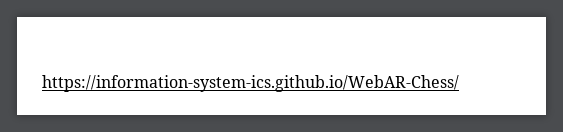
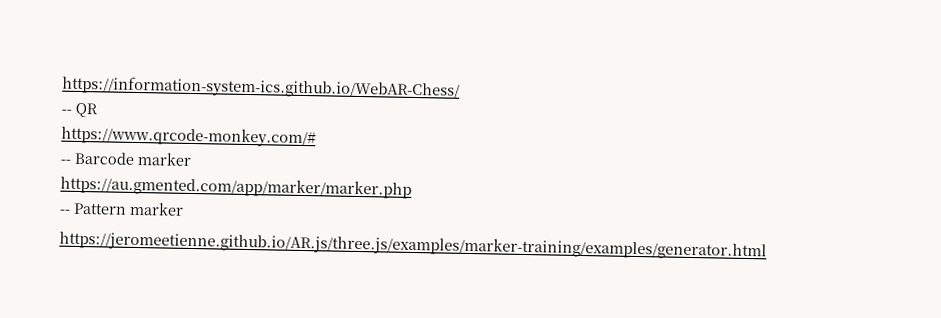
(459, 83) none -> [61,102,98,118] [61,125,316,148] [60,151,192,166] [60,175,412,199] [59,201,184,216] [59,230,767,261] // -- QR // https://www.qrcode-monkey.com/# // -- Barcode marker // https://au.gmented.com/app/marker/marker.php // -- Pattern marker // https://jeromeetienne.github.io/AR.js/three.js/examples/marker-training/examples/generator.html

